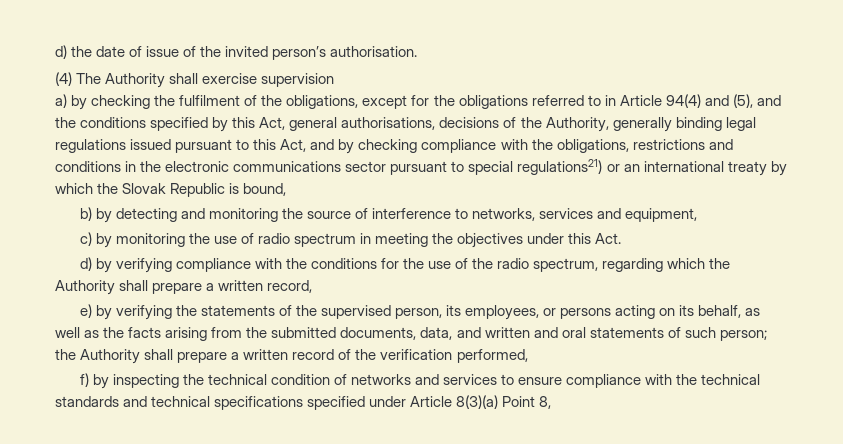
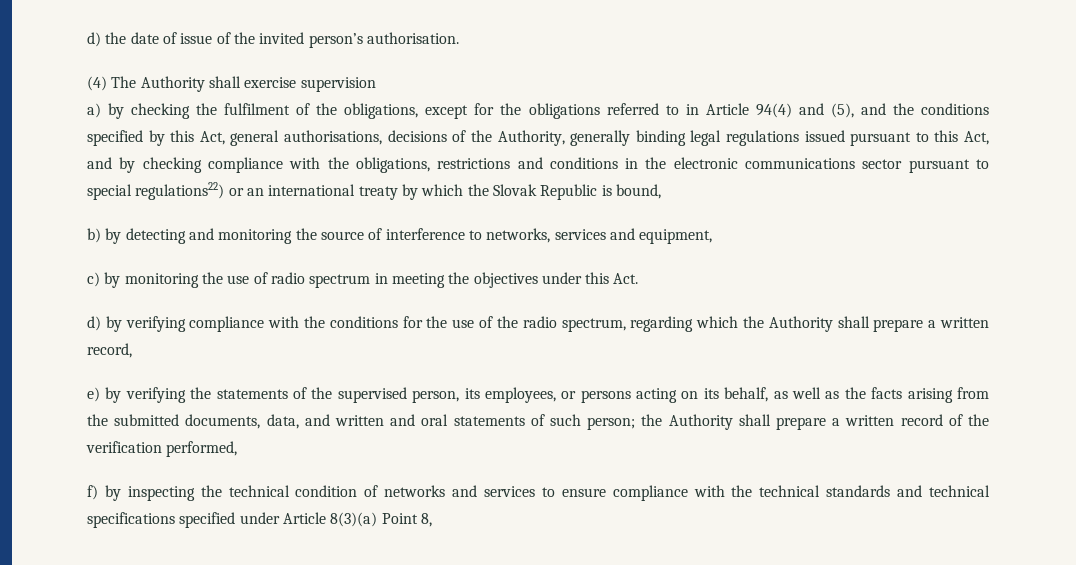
[517,159,603,175] regulations21) -> [135,182,225,200] regulations22)

